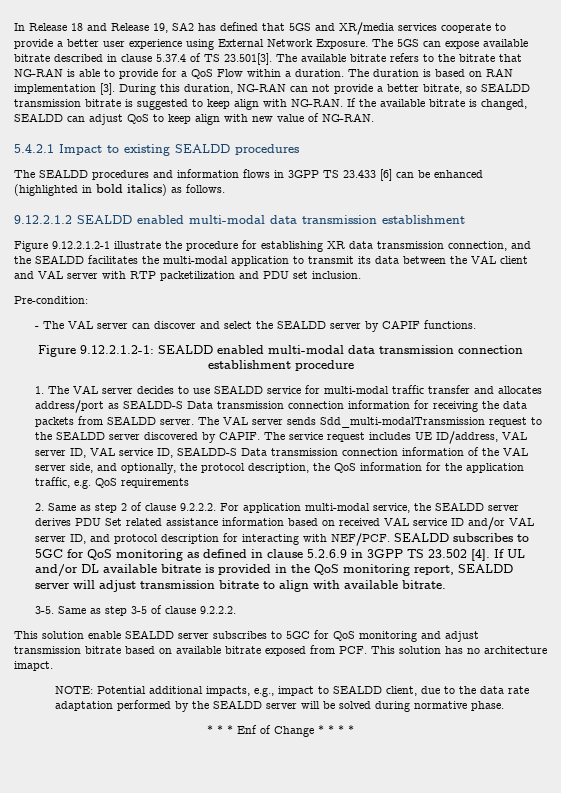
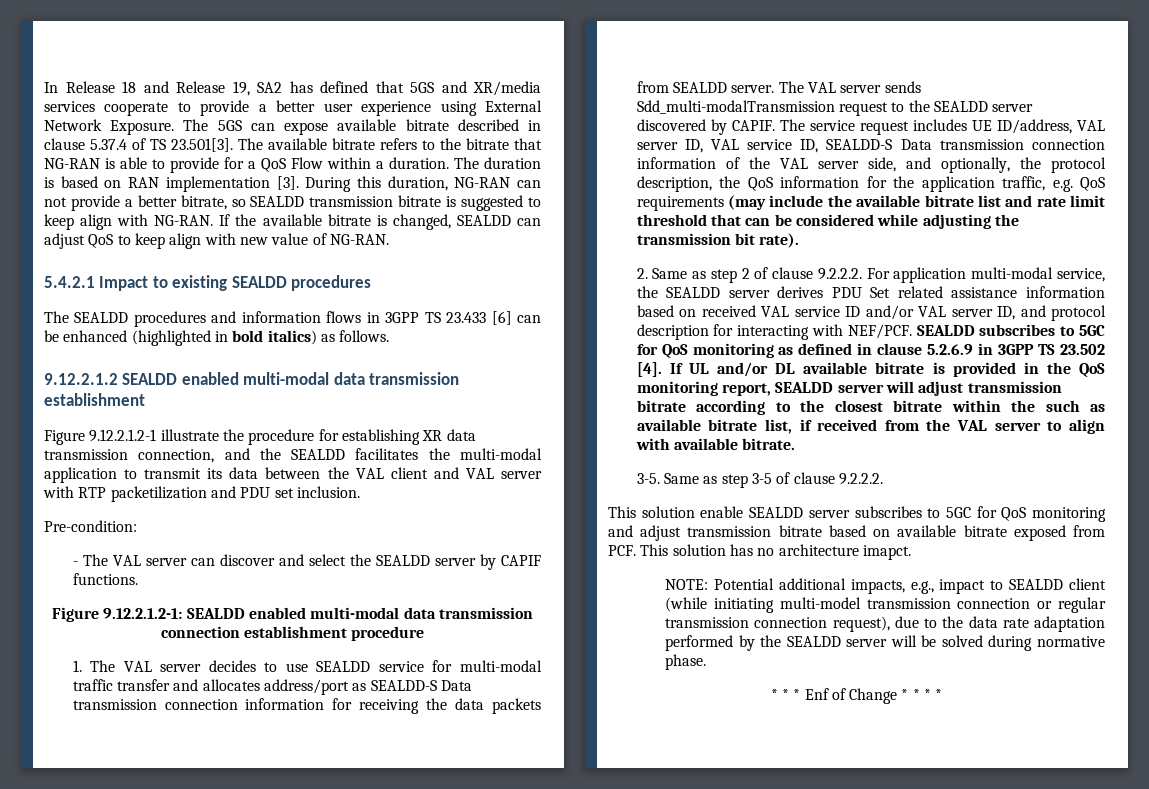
(189, 483) none -> [728,195,1105,210] [636,214,1019,229] [636,233,800,248] (may include the available bitrate list and rate limit threshold that can be considered while adjusting the transmission bit rate).
(259, 584) none -> [696,400,1105,415] [636,419,1041,434] according to the closest bitrate within the such as available bitrate list, if received from the VAL server
[386,686,418,696] client, -> [1069,578,1106,590] [665,597,1106,613] [665,616,890,632] client (while initiating multi-model transmission connection or regular transmission connection request),

